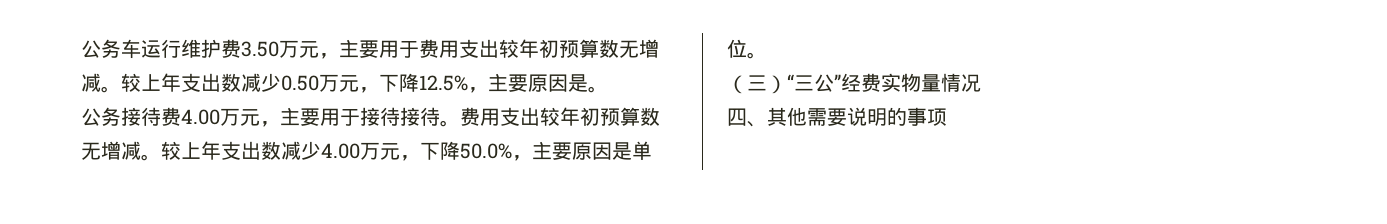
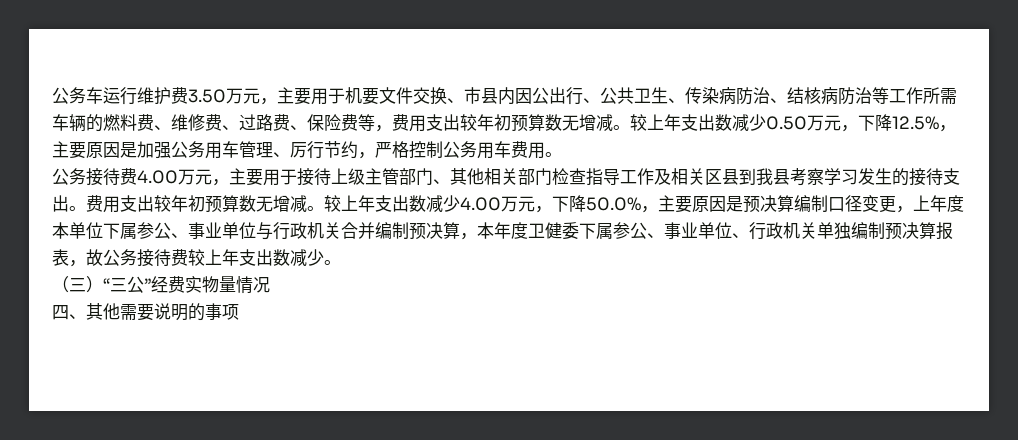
(419, 49) none -> [345,87,957,105] [52,114,392,132] 机要文件交换、市县内因公出行、公共卫生、传染病防治、结核病防治等工作所需车辆的燃料费、维修费、过路费、保险费等，
(588, 83) none -> [137,141,545,159] 加强公务用车管理、厉行节约，严格控制公务用车费用
[400,107,440,126] 接待 -> [331,168,960,186] [52,195,69,212] 上级主管部门、其他相关部门检查指导工作及相关区县到我县考察学习发生的接待支出
[632,141,652,160] [727,39,747,58] 单位 -> [743,195,964,213] [52,222,953,240] [52,249,324,267] 预决算编制口径变更，上年度本单位下属参公、事业单位与行政机关合并编制预决算，本年度卫健委下属参公、事业单位、行政机关单独编制预决算报表，故公务接待费较上年支出数减少

